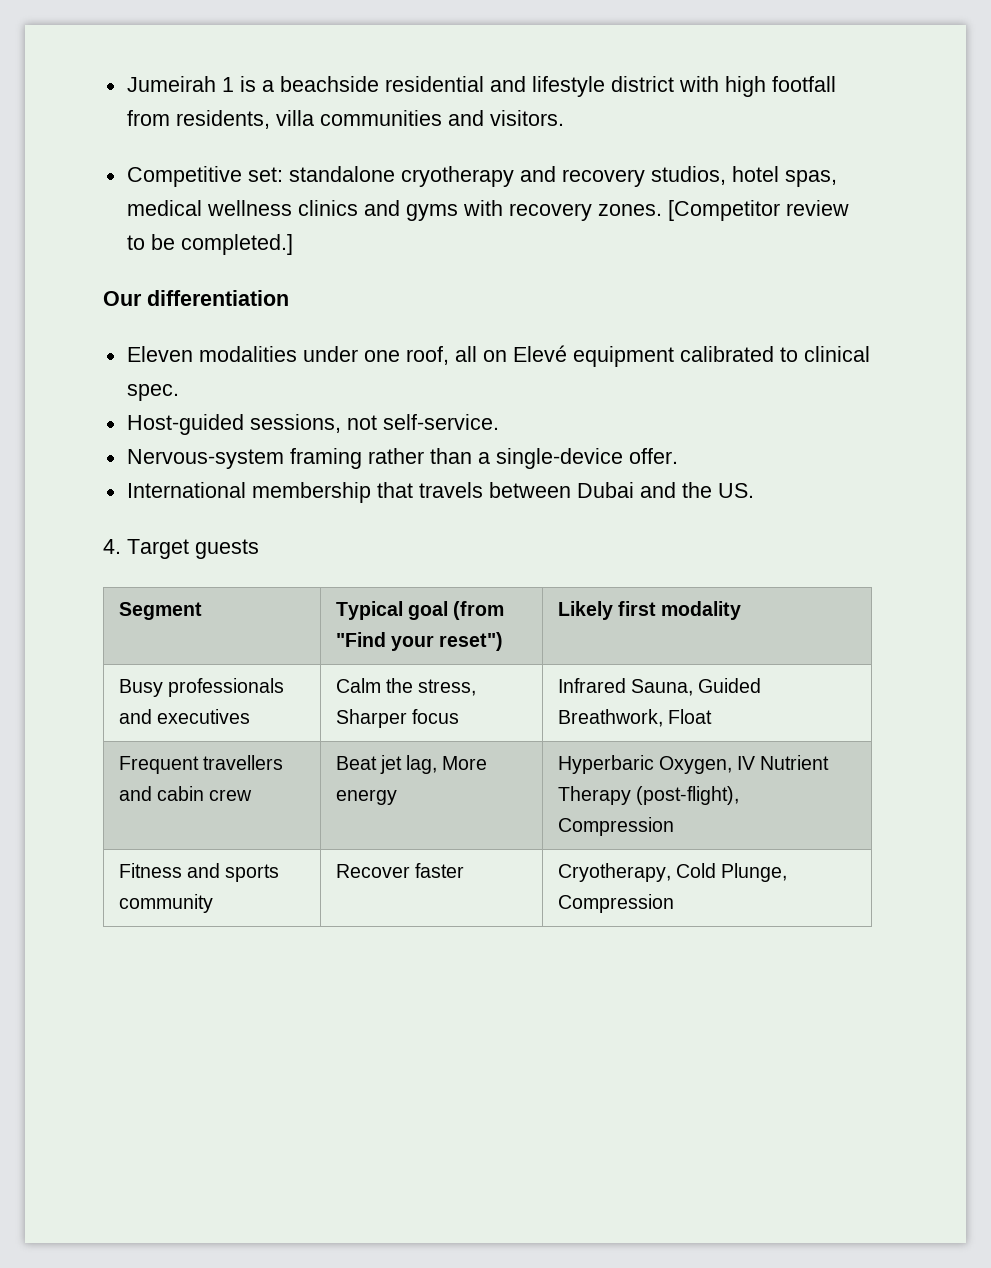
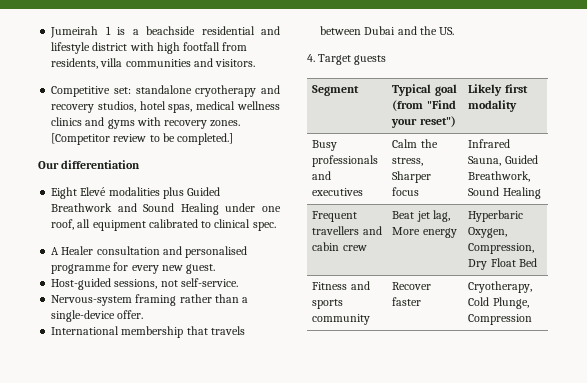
[126,346,297,362] Eleven modalities -> [51,187,221,199] [51,203,219,215] Eight Elevé modalities plus Guided Breathwork and Sound Healing
[482,345,567,362] on Elevé -> (91, 223) none
(179, 392) none -> [51,246,248,258] [51,262,216,274] // A Healer consultation and personalised programme for every new guest.
[667,709,712,724] Float -> [468,187,541,199] Sound Healing
[737,755,830,770] [557,786,739,805] [557,817,674,836] IV Nutrient Therapy (post-flight), Compression -> [468,243,535,254] [468,258,537,270] Compression, Dry Float Bed

